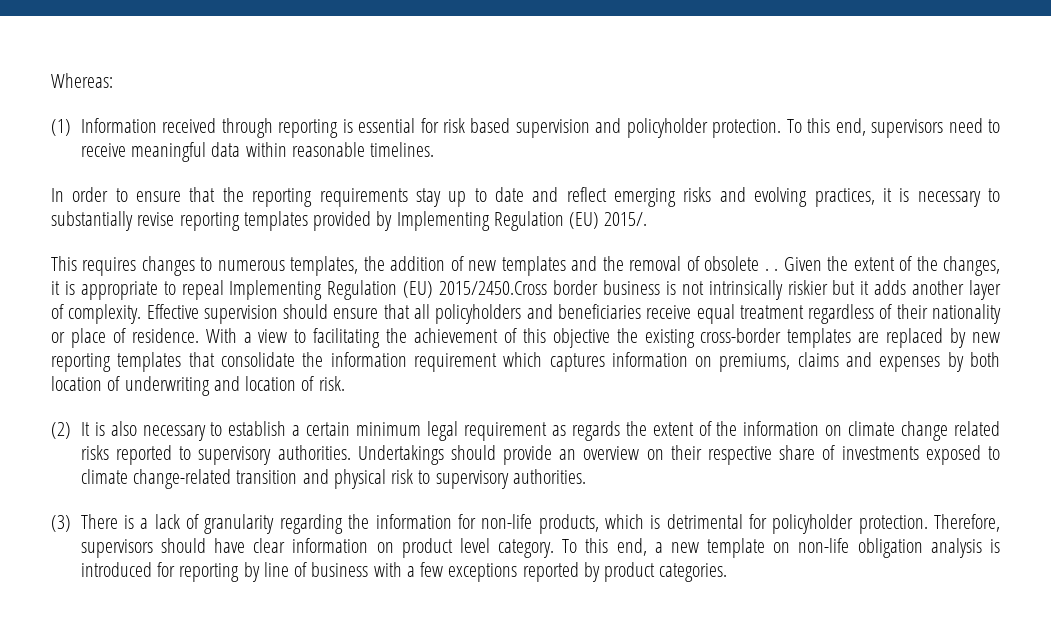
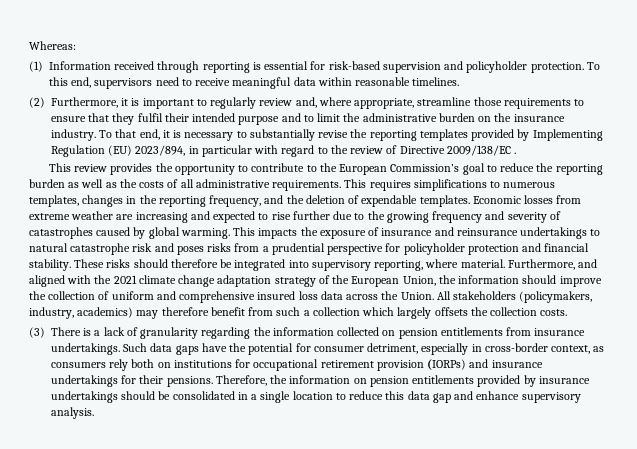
[442,118,511,133] risk based -> [328,61,380,70] risk-based
[51,187,875,207] In order to ensure that the reporting requirements stay up to date and reflect emerging risks and evolving practices, -> [29,97,585,109] [51,113,565,125] [51,129,160,141] (2) Furthermore, it is important to regularly review and, where appropriate, streamline those requirements to ensure that they fulfil their intended purpose and to limit the administrative burden on the insurance industry. To that end,
(175, 219) none -> [350,129,368,138] the
[604,212,648,226] [51,256,1001,276] [51,280,1002,300] [51,304,1001,324] [51,328,1001,348] [51,352,1000,372] [51,376,345,396] [51,421,1000,441] [80,445,1001,465] [80,469,586,489] 2015/. // This requires changes to numerous templates, the addition of new templates and the removal of obsolete . . Given the extent of the changes, it is appropriate to repeal Implementing Regulation (EU) 2015/2450.Cross border business is not intrinsically riskier but it adds another layer of complexity. Effective supervision should ensure that all policyholders and beneficiaries receive equal treatment regardless of their nationality or place of residence. With a view to facilitating the achievement of this objective the existing cross-border templates are replaced by new reporting templates that consolidate the information requirement which captures information on premiums, claims and expenses by both location of underwriting and location of risk. // (2) It is also necessary to establish a certain minimum legal requirement as regards the extent of the information on climate change related risks reported to supervisory authorities. Undertakings should provide an overview on their respective share of investments exposed to climate change-related transition and physical risk to supervisory authorities. -> [135,145,517,157] [48,163,603,175] [29,179,556,191] [29,195,582,207] [29,211,561,223] [29,227,601,239] [29,243,590,255] [29,259,598,271] [29,275,602,287] [29,291,593,303] [29,307,568,319] 2023/894, in particular with regard to the review of Directive 2009/138/EC . // This review provides the opportunity to contribute to the European Commission’s goal to reduce the reporting burden as well as the costs of all administrative requirements. This requires simplifications to numerous templates, changes in the reporting frequency, and the deletion of expendable templates. Economic losses from extreme weather are increasing and expected to rise further due to the growing frequency and severity of catastrophes caused by global warming. This impacts the exposure of insurance and reinsurance undertakings to natural catastrophe risk and poses risks from a prudential perspective for policyholder protection and financial stability. These risks should therefore be integrated into supervisory reporting, where material. Furthermore, and aligned with the 2021 climate change adaptation strategy of the European Union, the information should improve the collection of uniform and comprehensive insured loss data across the Union. All stakeholders (policymakers, industry, academics) may therefore benefit from such a collection which largely offsets the collection costs.
[457,514,1000,534] [80,538,1000,558] [80,562,728,582] for non-life products, which is detrimental for policyholder protection. Therefore, supervisors should have clear information on product level category. To this end, a new template on non-life obligation analysis is introduced for reporting by line of business with a few exceptions reported by product categories. -> [337,327,586,339] [51,343,605,355] [51,359,543,371] [51,375,590,387] [51,391,581,403] [51,407,94,419] collected on pension entitlements from insurance undertakings. Such data gaps have the potential for consumer detriment, especially in cross-border context, as consumers rely both on institutions for occupational retirement provision (IORPs) and insurance undertakings for their pensions. Therefore, the information on pension entitlements provided by insurance undertakings should be consolidated in a single location to reduce this data gap and enhance supervisory analysis.

